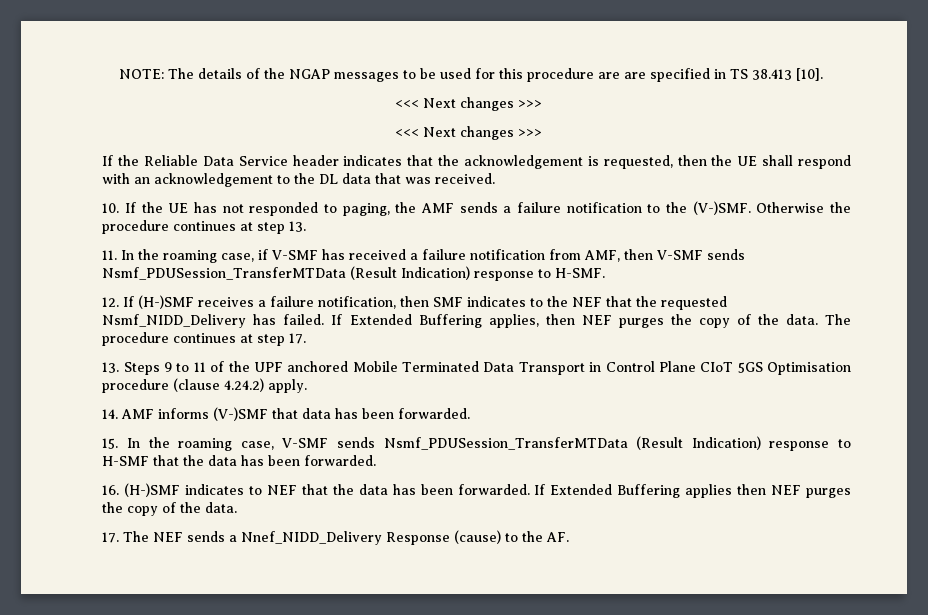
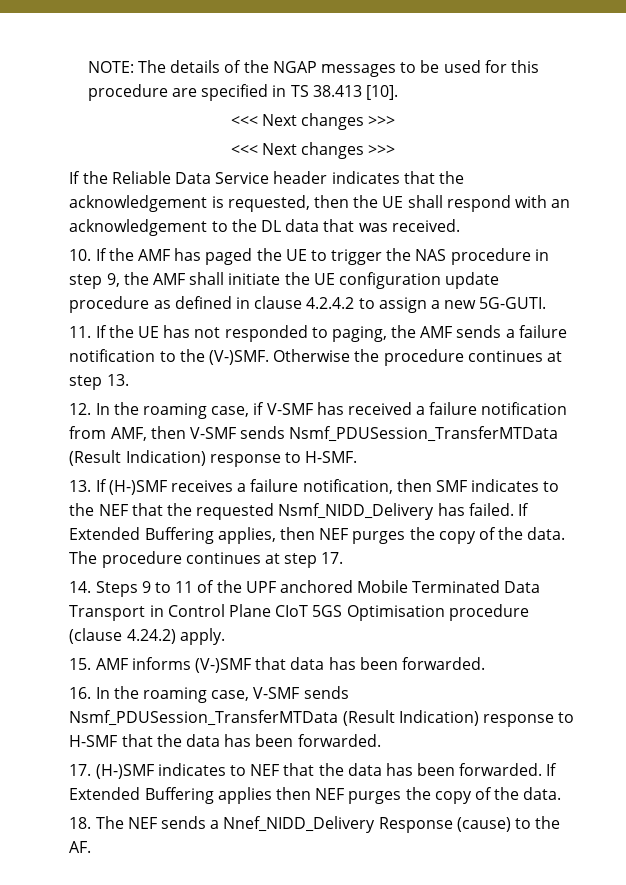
[623,72,646,79] are -> (198, 92) none
(163, 207) none -> [137,248,549,265] [69,272,500,289] [69,296,547,313] [69,325,134,338] AMF has paged the UE to trigger the NAS procedure in step 9, the AMF shall initiate the UE configuration update procedure as defined in clause 4.2.4.2 to assign a new 5G-GUTI. // 11. If the
[102,250,118,260] 11. -> [69,403,92,415] 12.
[102,297,120,307] 12. -> [69,480,92,492] 13.
[102,362,120,373] 13. -> [69,581,92,593] 14.
[102,409,119,419] 14. -> [69,658,92,670] 15.
[102,438,119,449] 15. -> [69,687,92,699] 16.
[102,485,120,495] 16. -> [69,764,92,776] 17.
[102,532,120,543] 17. -> [69,817,92,829] 18.

